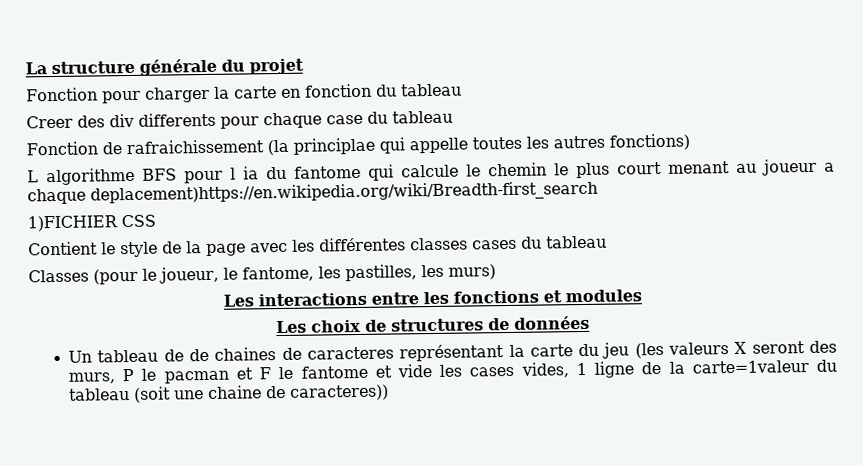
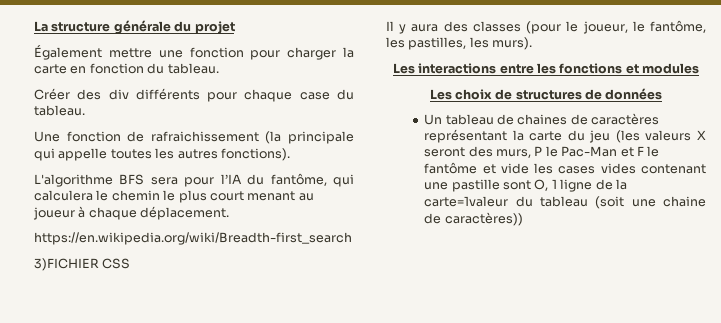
[26,87,98,102] Fonction -> [34,45,244,60] Également mettre une fonction
[400,83,462,97] [26,115,73,129] tableau // Creer -> [167,63,219,74] [34,88,70,100] tableau. // Créer
[138,112,216,127] differents -> [135,88,200,100] différents
[392,110,453,124] [26,141,98,156] tableau // Fonction -> [34,105,85,116] [34,131,121,142] tableau. // Une fonction
[292,137,375,155] principlae -> [288,131,354,144] principale
[608,133,690,151] [27,164,459,186] fonctions) // L algorithme BFS pour l ia du fantome qui calcule -> [220,148,290,161] [34,173,354,187] [34,190,93,201] fonctions). // L'algorithme BFS sera pour l’IA du fantôme, qui calculera
[824,162,835,172] [27,180,598,205] [27,214,156,232] [28,235,607,258] [28,269,89,283] a chaque deplacement)https://en.wikipedia.org/wiki/Breadth-first_search // 1)FICHIER CSS // Contient le style de la page avec les différentes classes cases du tableau // Classes -> [78,206,230,220] [34,232,352,245] [34,258,131,271] [386,21,521,34] à chaque déplacement. // https://en.wikipedia.org/wiki/Breadth-first_search // 3)FICHIER CSS // Il y aura des classes
[241,266,314,282] fantome, -> [650,20,706,33] fantôme,
[447,264,496,280] murs) -> [492,37,533,50] murs).
[188,348,209,362] de -> (515, 119) none
[306,346,394,360] caracteres -> [591,113,660,125] caractères
[163,370,229,384] pacman -> [561,146,618,157] Pac-Man
[300,365,368,379] fantome -> [424,162,478,174] fantôme
[520,362,569,378] vides, -> [600,163,706,174] [424,179,549,192] vides contenant une pastille sont O,
[290,384,390,401] caracteres)) -> [444,212,523,226] caractères))

